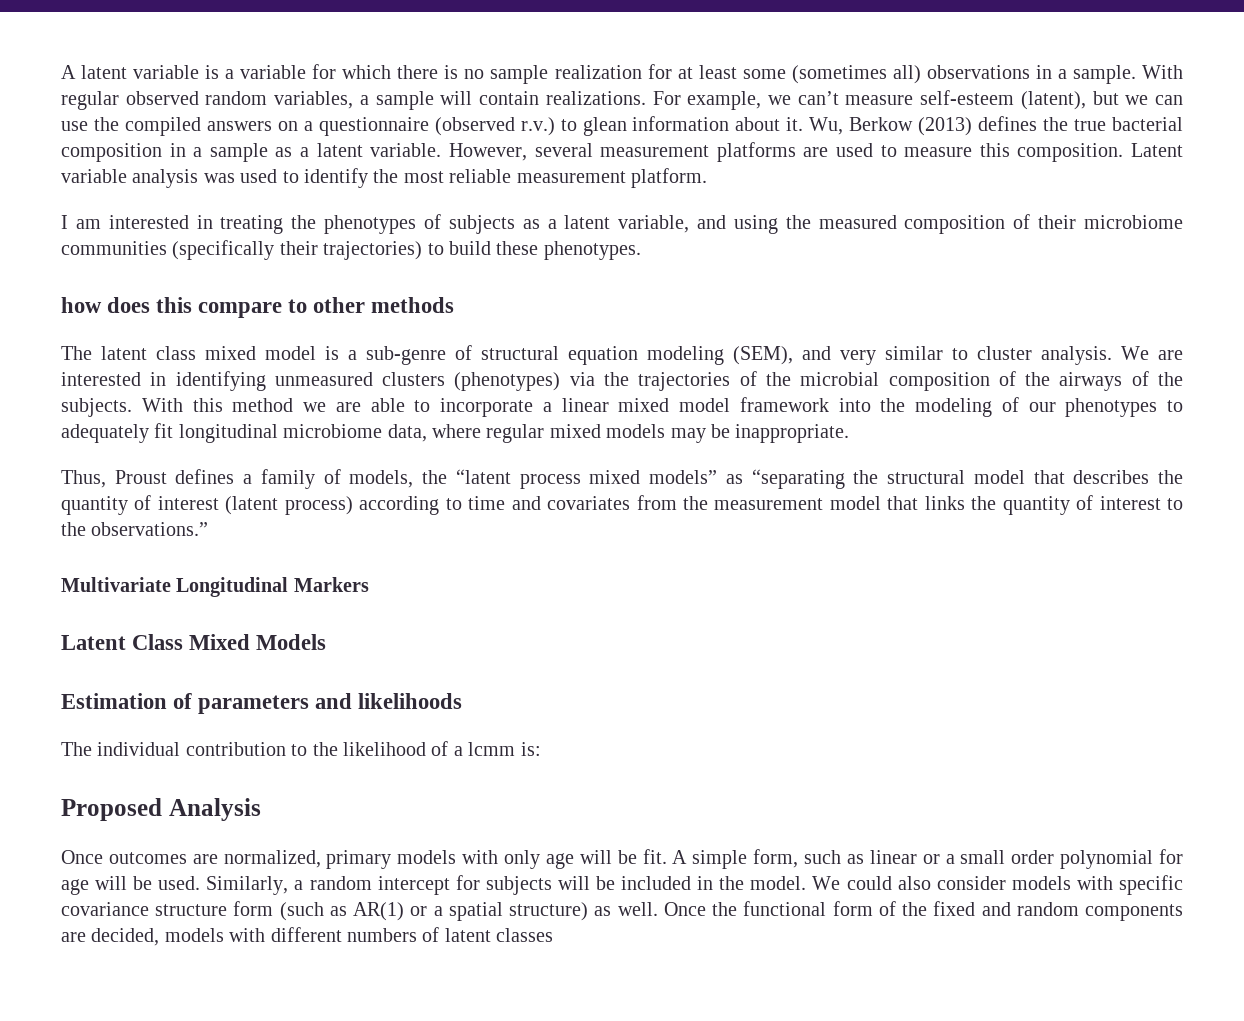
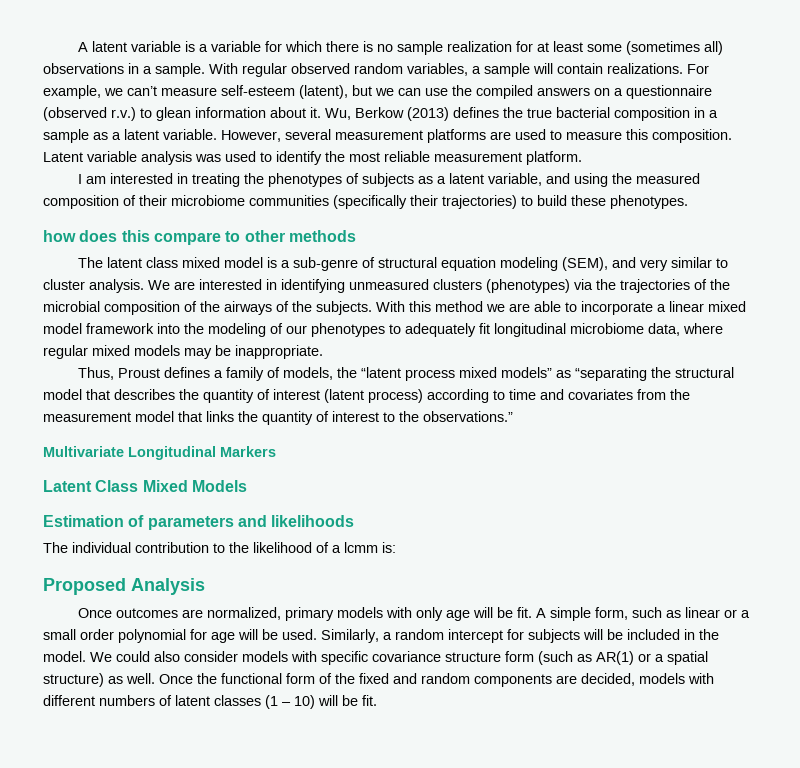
(554, 935) none -> [265,695,377,709] (1 – 10) will be fit.

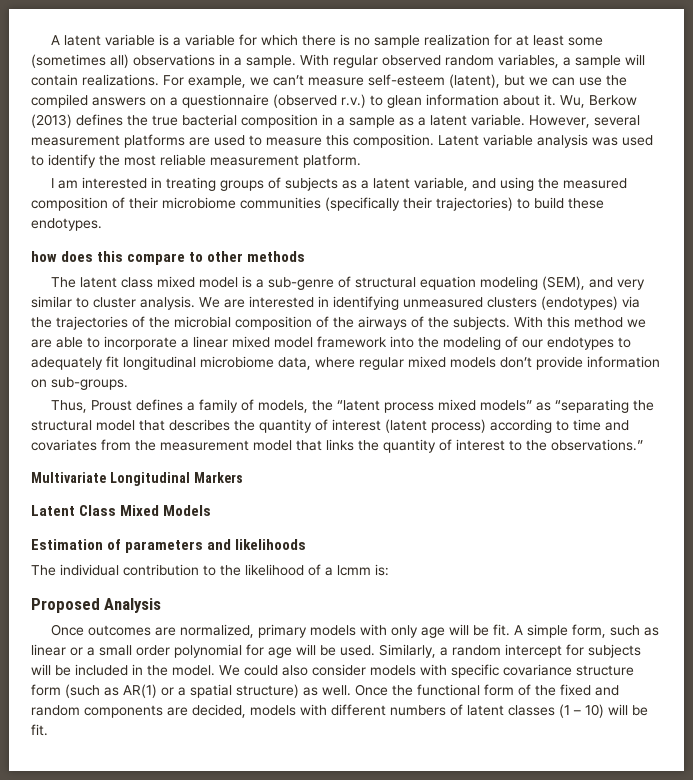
[244,173,343,187] the phenotypes -> [219,180,264,191] groups
[610,195,688,209] phenotypes. -> [31,218,102,231] endotypes.
[486,279,570,293] (phenotypes) -> [541,296,618,310] (endotypes)
[311,323,385,337] phenotypes -> [547,337,614,350] endotypes
[184,345,323,359] may be inappropriate. -> [500,356,660,370] [31,377,128,390] don’t provide information on sub-groups.

